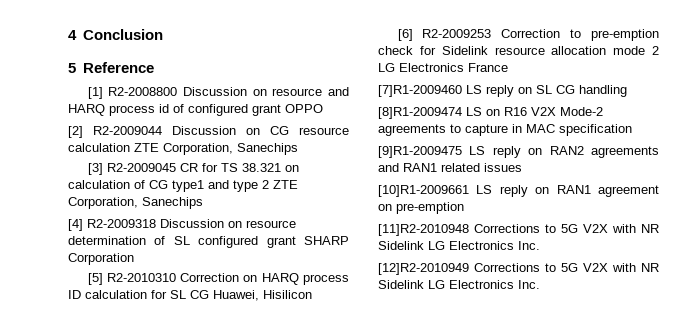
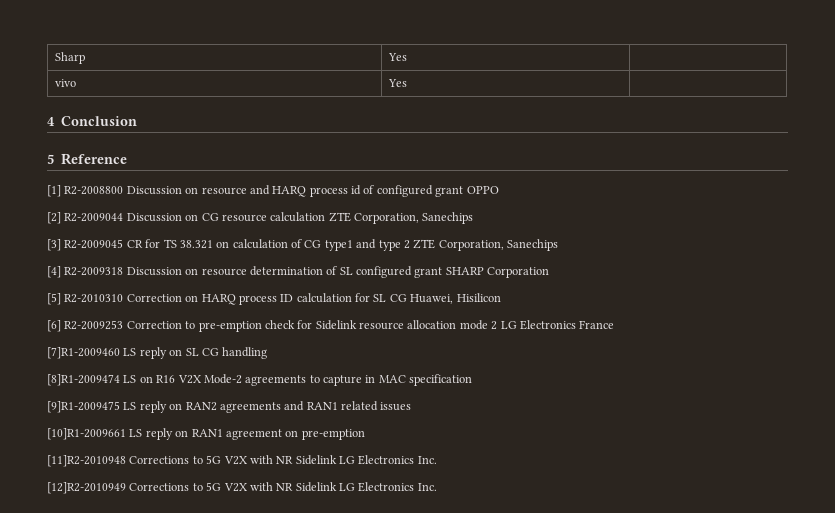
(68, 35) none -> [54,52,85,64] [387,53,407,61] [54,79,76,87] [387,79,407,87] Sharp | Yes | // vivo | Yes | //

